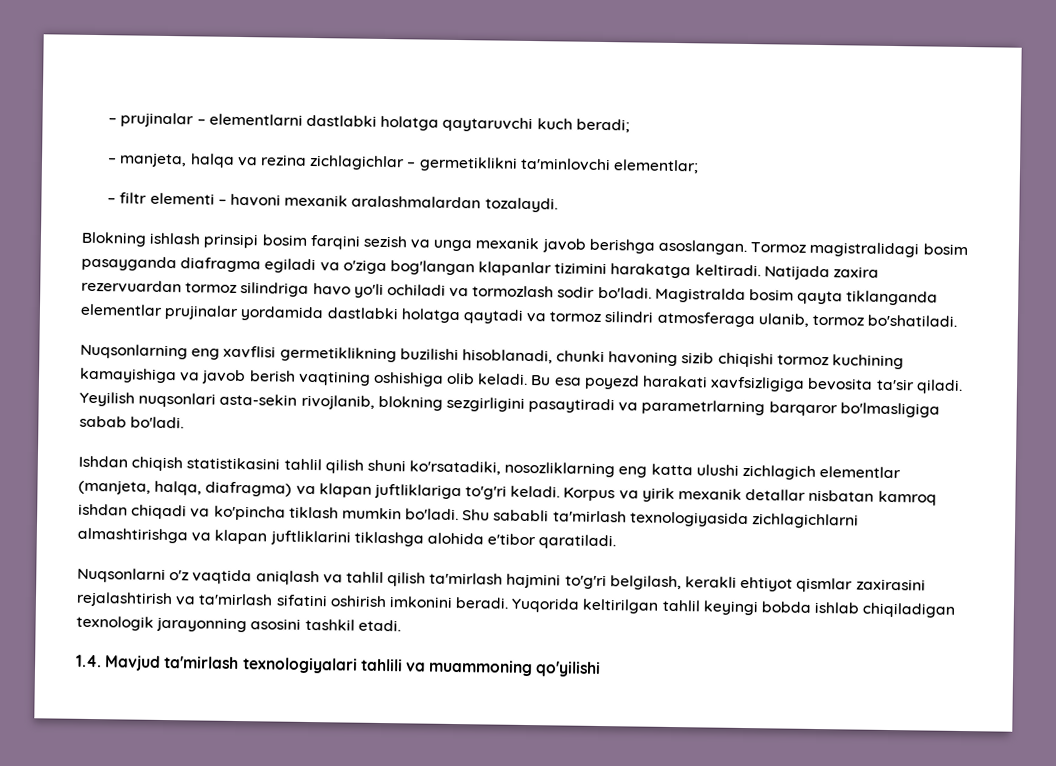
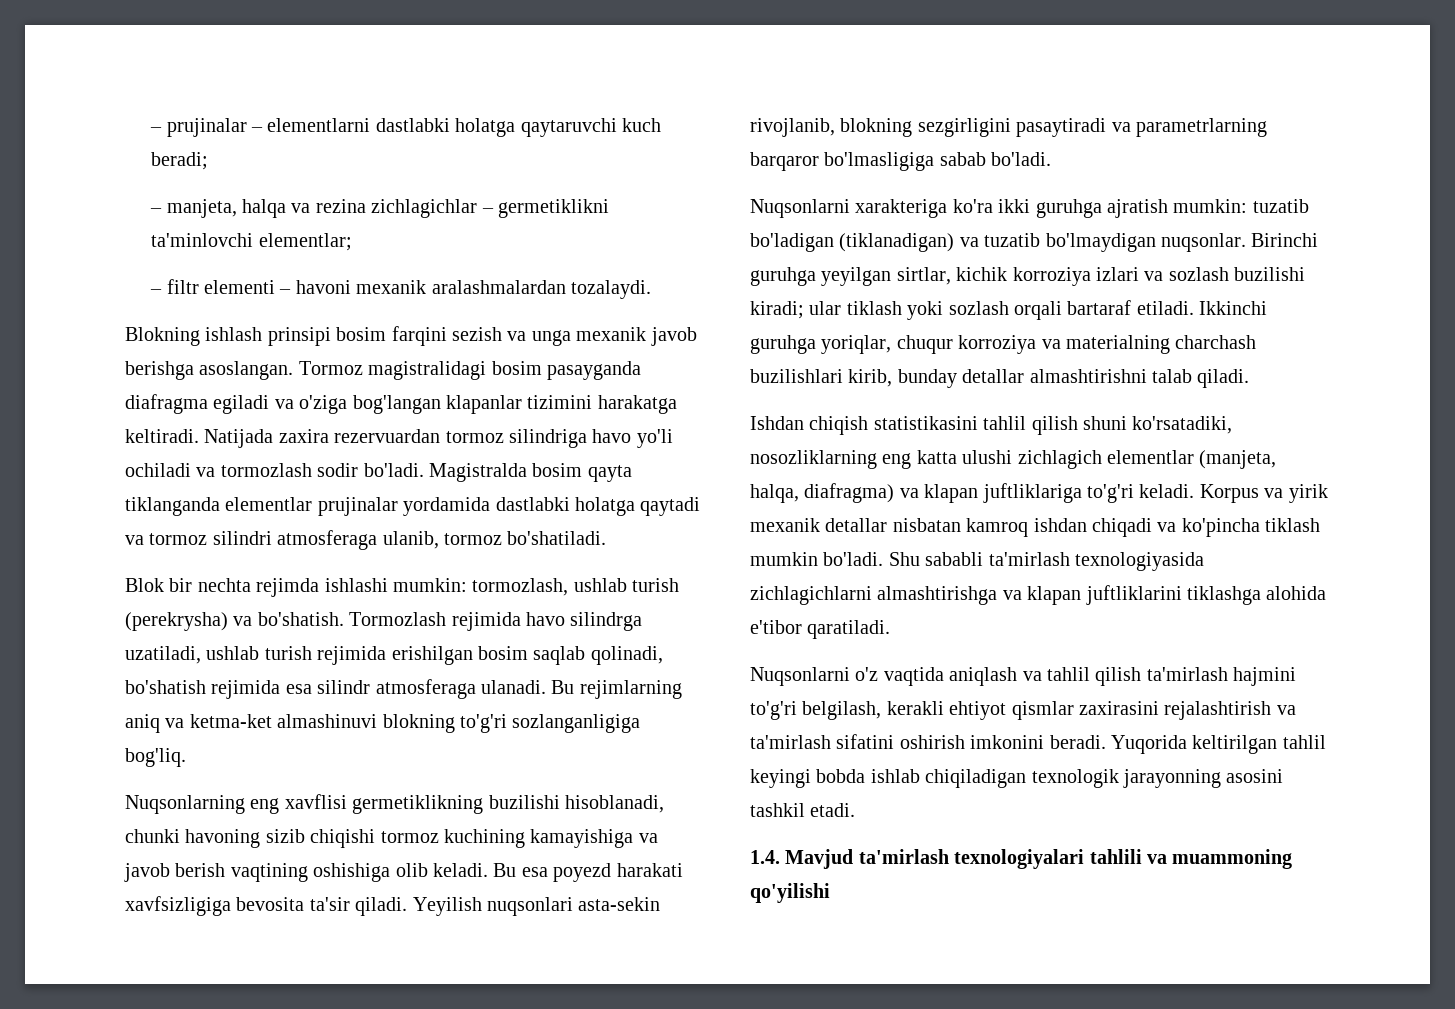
(958, 320) none -> [125,578,680,597] [125,612,643,631] [125,646,663,665] [125,679,682,699] [125,714,641,733] [125,748,186,767] // Blok bir nechta rejimda ishlashi mumkin: tormozlash, ushlab turish (perekrysha) va bo'shatish. Tormozlash rejimida havo silindrga uzatiladi, ushlab turish rejimida erishilgan bosim saqlab qolinadi, bo'shatish rejimida esa silindr atmosferaga ulanadi. Bu rejimlarning aniq va ketma-ket almashinuvi blokning to'g'ri sozlanganligiga bog'liq.
(185, 422) none -> [750,199,1309,218] [750,233,1319,252] [750,267,1306,286] [750,300,1268,320] [750,335,1257,354] [750,369,1250,388] // Nuqsonlarni xarakteriga ko'ra ikki guruhga ajratish mumkin: tuzatib bo'ladigan (tiklanadigan) va tuzatib bo'lmaydigan nuqsonlar. Birinchi guruhga yeyilgan sirtlar, kichik korroziya izlari va sozlash buzilishi kiradi; ular tiklash yoki sozlash orqali bartaraf etiladi. Ikkinchi guruhga yoriqlar, chuqur korroziya va materialning charchash buzilishlari kirib, bunday detallar almashtirishni talab qiladi.

